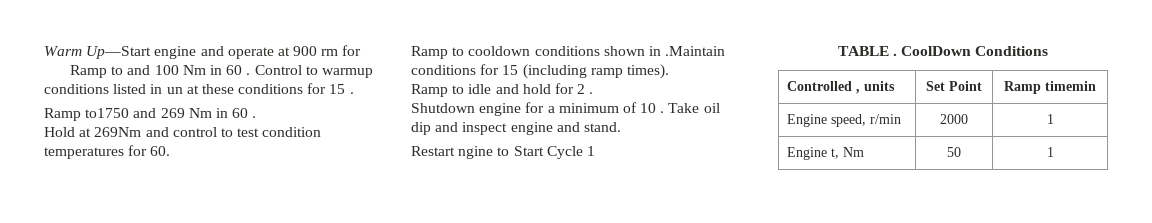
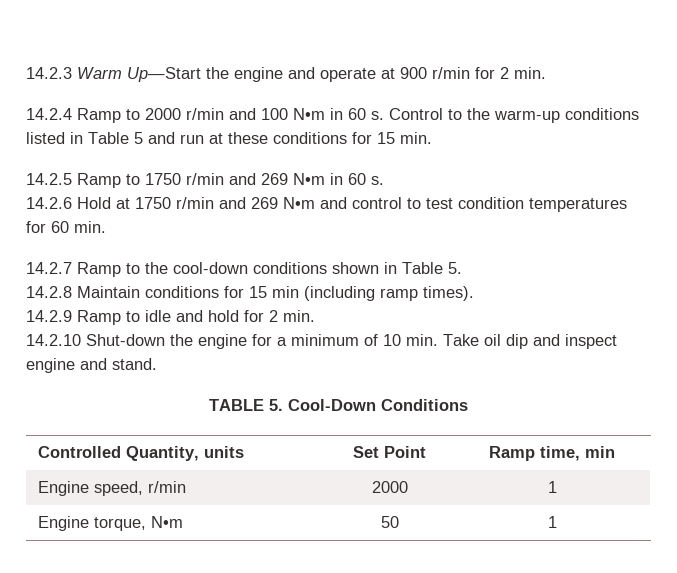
(44, 51) none -> [26,67,72,79] 14.2.3
(152, 52) none -> [206,67,229,79] the
[321,45,362,56] [70,65,124,78] rm for // Ramp to -> [432,67,546,79] [26,108,224,123] r/min for 2 min. // 14.2.4 Ramp to 2000 r/min
[182,65,251,75] Nm in 60 . -> [293,108,384,120] N•m in 60 s.
[321,68,373,78] warmup -> [467,108,560,123] the warm-up
[166,87,183,94] un -> [88,132,204,144] Table 5 and run
[349,92,354,94] [44,108,257,121] [44,127,142,137] . // Ramp to1750 and 269 Nm in 60 . // Hold at 269Nm -> [400,132,432,144] [26,173,384,188] [26,197,315,209] min. // 14.2.5 Ramp to 1750 r/min and 269 N•m in 60 s. // 14.2.6 Hold at 1750 r/min and 269 N•m
[150,146,171,156] [411,46,726,59] [411,64,519,75] 60. // Ramp to cooldown conditions shown in .Maintain conditions for 15 -> [51,221,106,233] [26,262,462,277] [26,286,299,298] 60 min. // 14.2.7 Ramp to the cool-down conditions shown in Table 5. // 14.2.8 Maintain conditions for 15 min
(669, 71) none -> [26,310,72,322] 14.2.9
[589,92,594,94] [411,103,475,113] . // Shutdown -> [283,310,315,322] [26,334,193,346] min. // 14.2.10 Shut-down the
[660,111,665,113] . -> [406,334,438,346] min.
[411,146,595,159] // Restart ngine to Start Cycle 1 -> (157, 364) none
[892,46,972,56] . CoolDown -> [269,399,376,411] 5. Cool-Down
[855,89,860,94] , -> [126,446,200,461] Quantity,
[1045,81,1096,91] timemin -> [540,446,615,461] time, min
[830,147,864,159] t, Nm -> [94,516,184,531] torque, N•m

